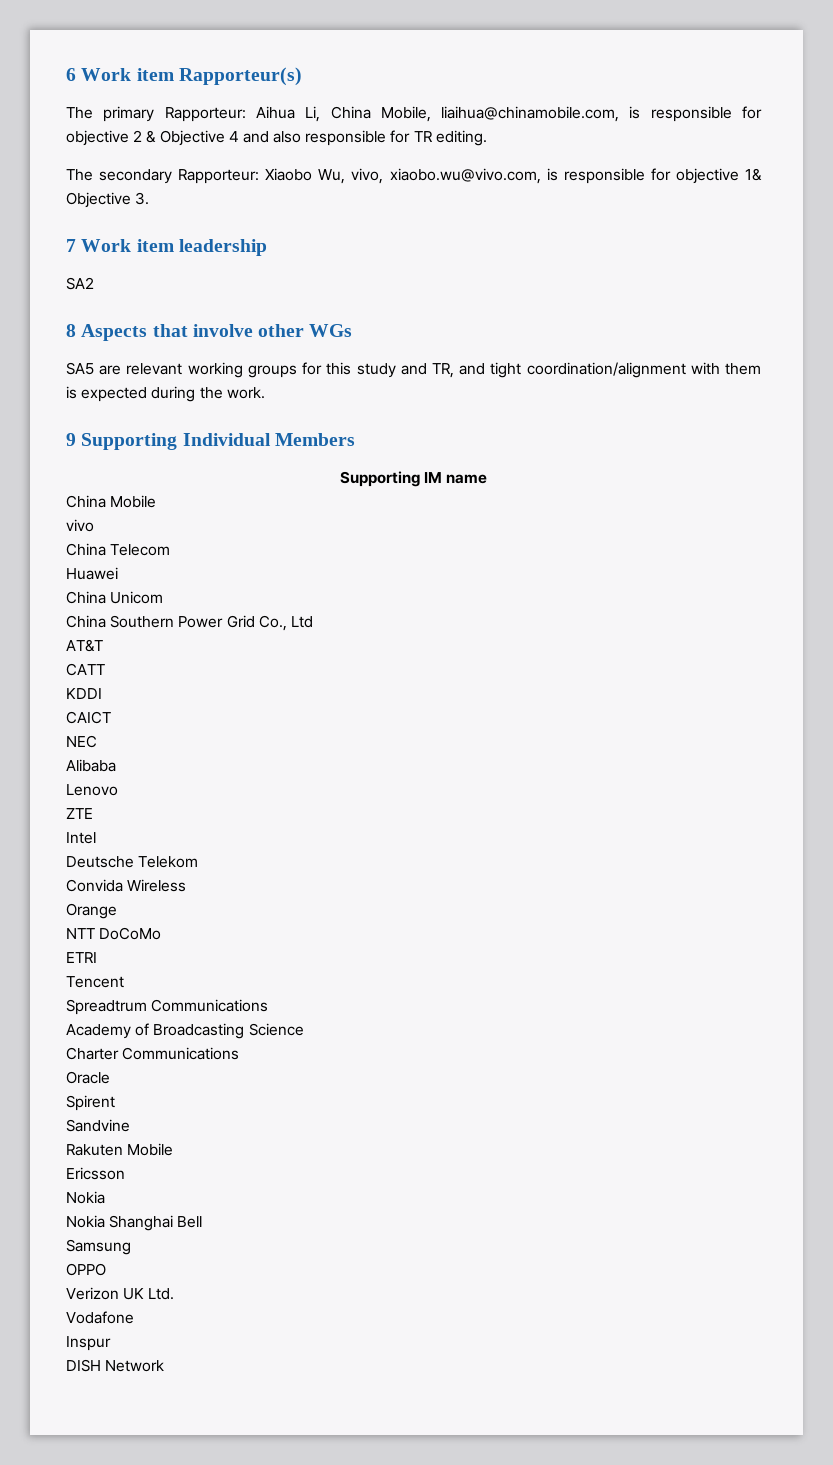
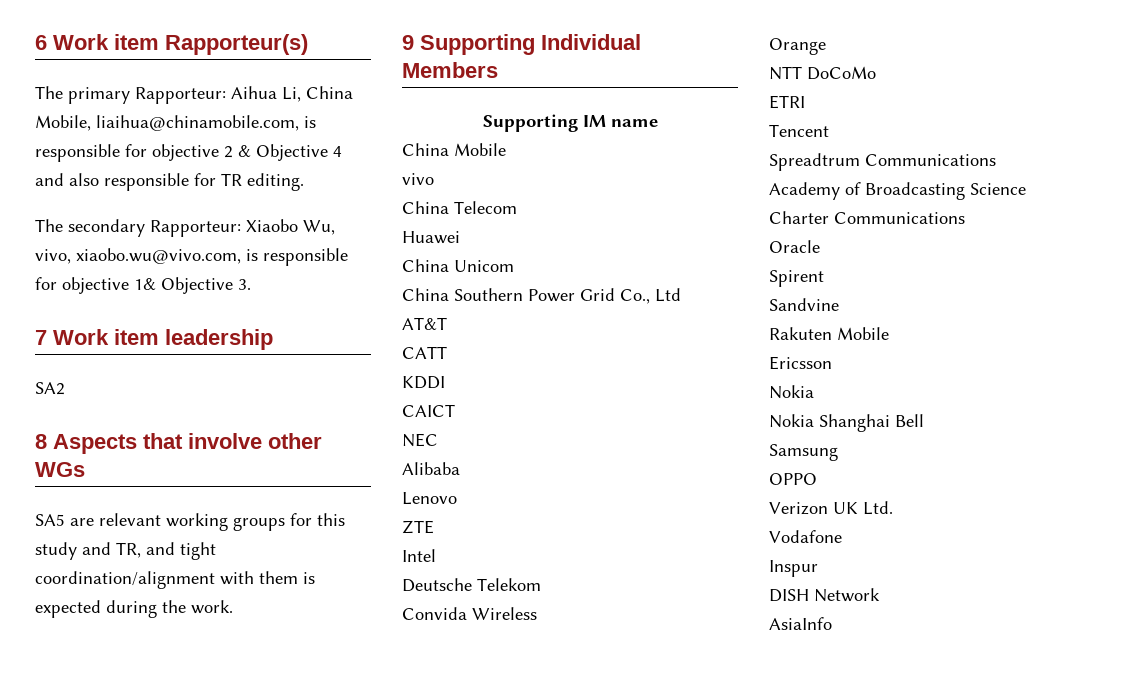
(165, 1366) none -> [769,617,832,630] // AsiaInfo

